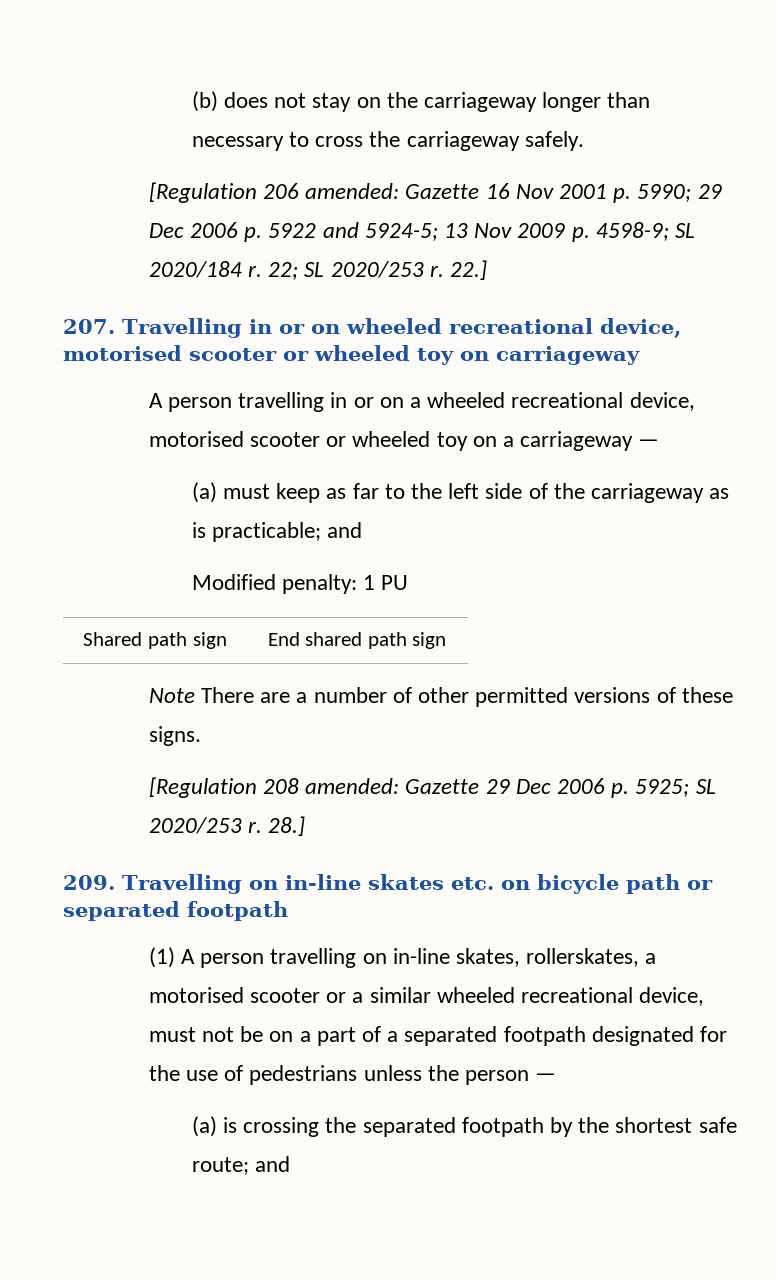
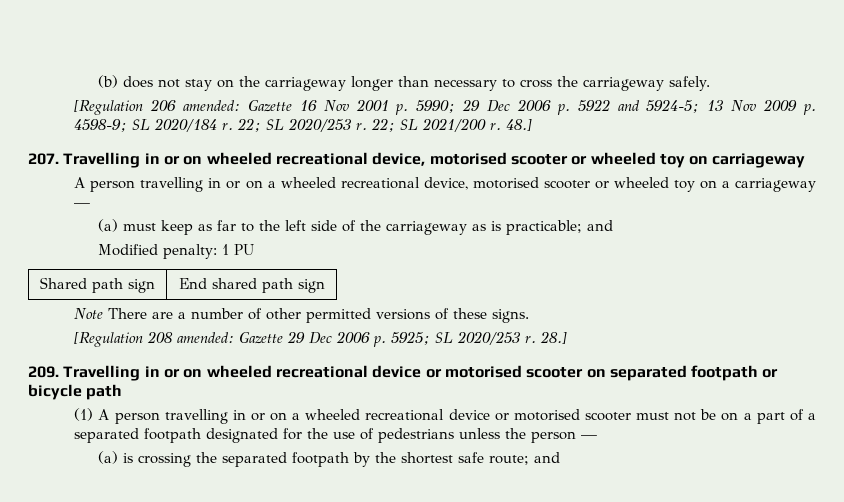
[450,260,488,280] 22.] -> [371,118,533,132] 22; SL 2021/200 r. 48.]
[248,874,530,890] on in-line skates etc. on -> [144,365,779,381] in or on wheeled recreational device or motorised scooter on separated footpath or
[686,880,713,890] [63,901,288,921] or separated footpath -> (123, 392) none
[362,948,657,967] [148,987,705,1006] on in-line skates, rollerskates, a motorised scooter or a similar wheeled recreational device, -> [232,409,631,421] in or on a wheeled recreational device or motorised scooter

